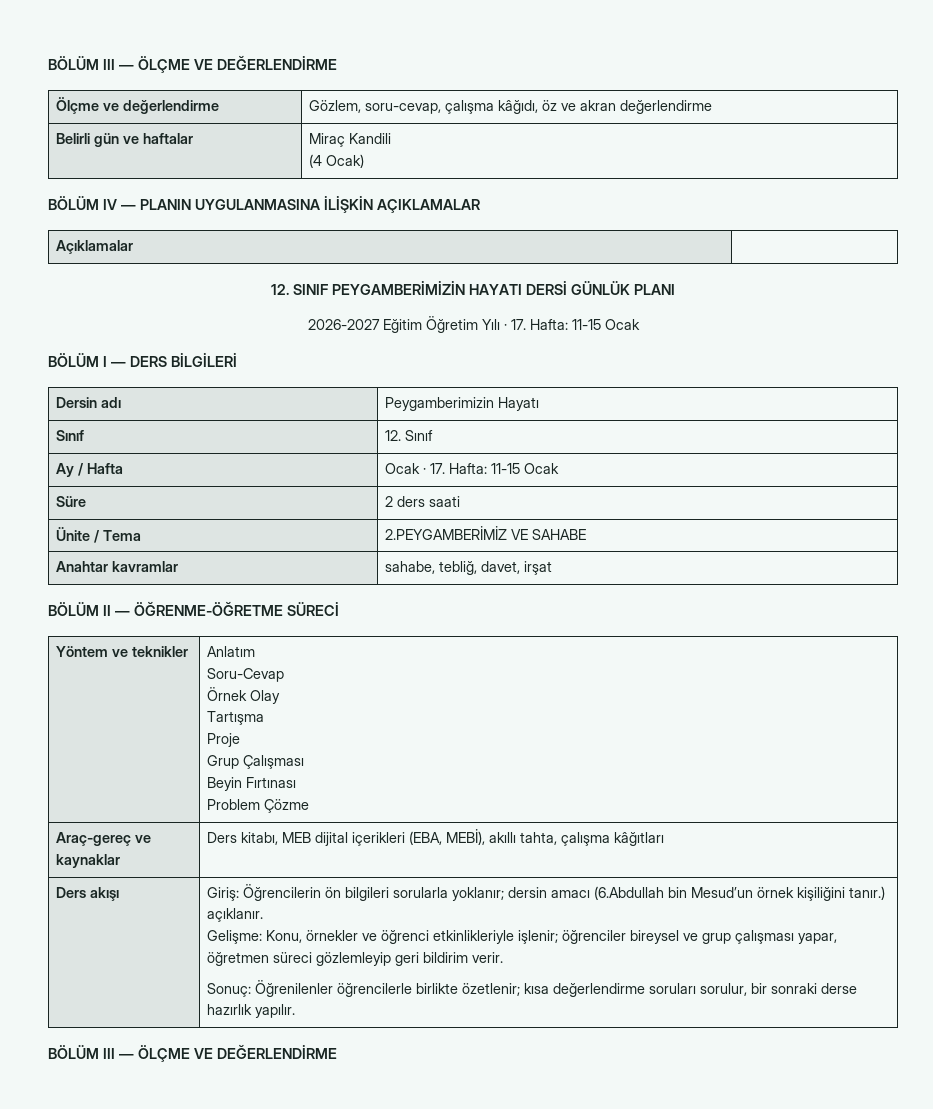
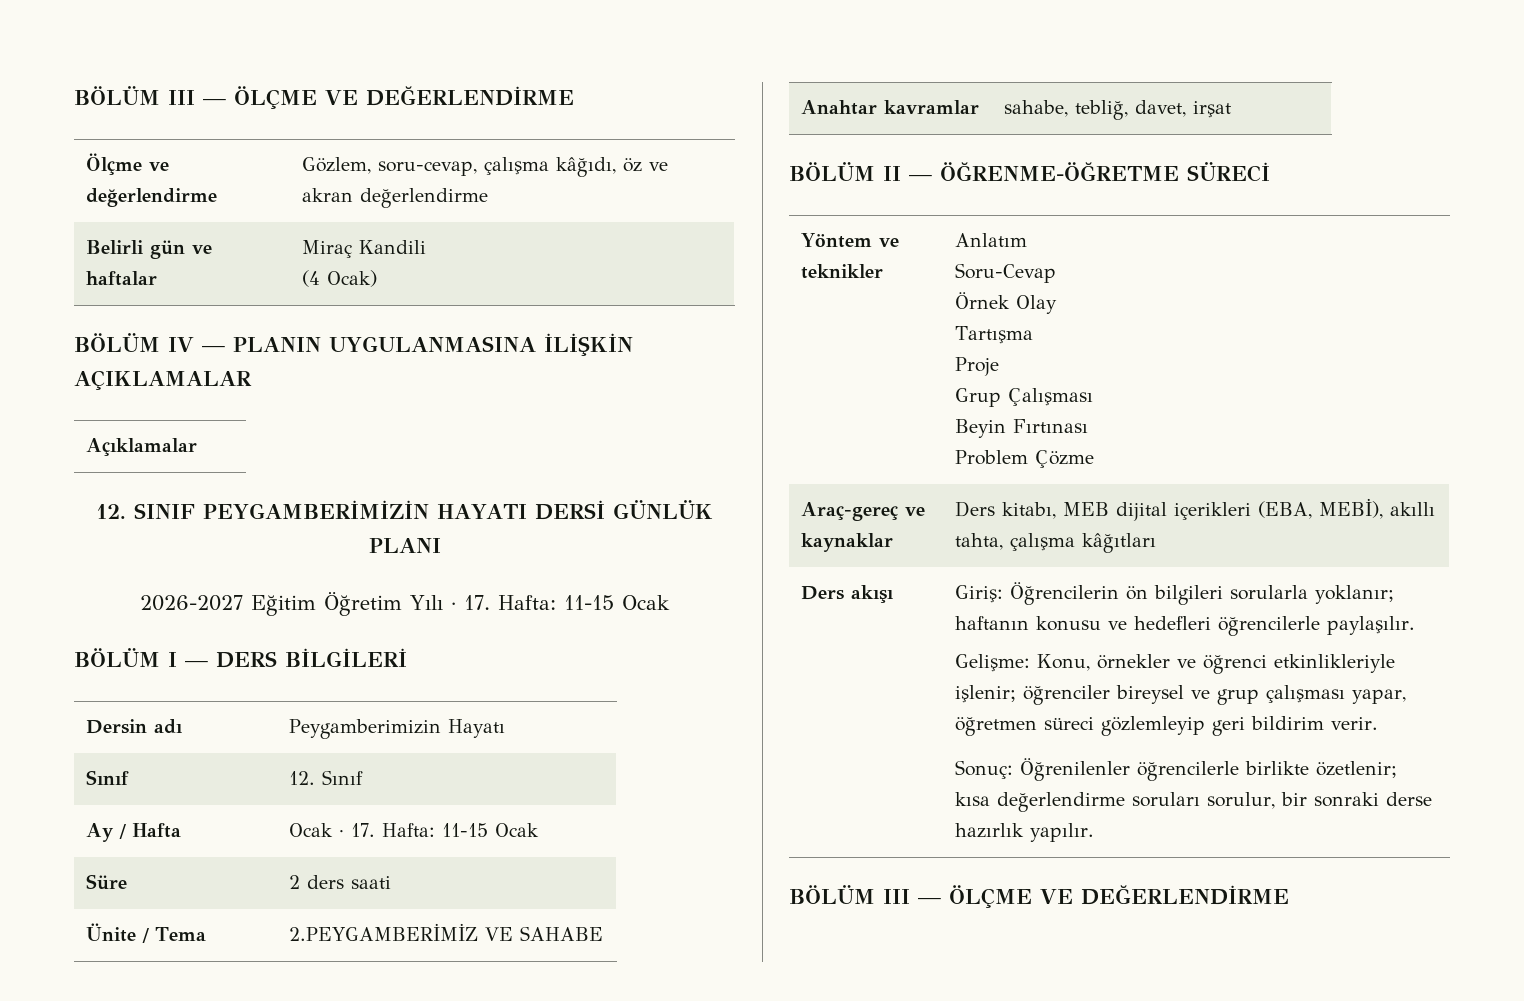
[507,886,885,901] [206,908,263,922] dersin amacı (6.Abdullah bin Mesud’un örnek kişiliğini tanır.) açıklanır. -> [955,616,1416,636] haftanın konusu ve hedefleri öğrencilerle paylaşılır.

